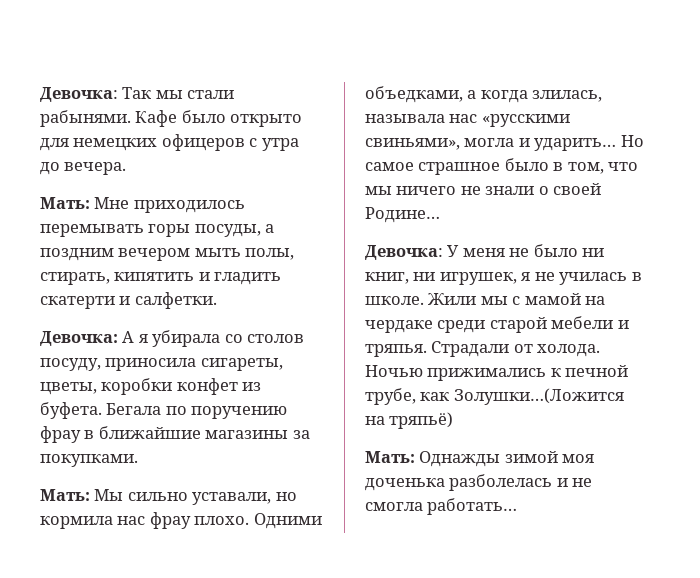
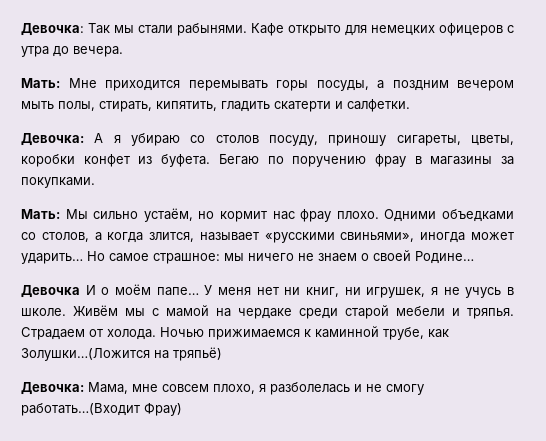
[181,110,226,123] было -> (284, 29) none
[133,200,245,213] приходилось -> [105,80,180,91] приходится
[114,272,210,281] кипятить и -> [156,101,217,111] кипятить,
[152,330,221,347] убирала -> [131,133,180,146] убираю
[105,358,197,371] приносила -> [328,135,387,146] приношу
[106,403,162,415] Бегала -> [218,154,259,165] Бегаю
[98,426,201,439] ближайшие -> (422, 160) none
[192,492,297,505] [40,516,113,529] уставали, но кормила -> [143,208,267,222] устаём, но кормит
[365,86,603,103] [365,114,570,127] [365,135,644,151] [365,158,639,175] объедками, а когда злилась, называла нас «русскими свиньями», могла и ударить… Но самое страшное было в том, что -> [442,209,514,222] [21,232,514,243] [21,251,220,264] объедками со столов, а когда злится, называет «русскими свиньями», иногда может ударить… Но самое страшное:
[485,186,535,195] знали -> [318,253,357,262] знаем
[365,244,578,260] Девочка: У меня не было -> [21,284,279,298] Девочка И о моём папе… У меня нет
[559,272,628,285] училась -> [465,287,502,298] учусь
[428,293,477,305] Жили -> [73,305,118,316] Живём
[431,341,510,357] Страдали -> [21,327,85,340] Страдаем
[427,365,629,381] прижимались к печной -> [208,326,379,340] прижимаемся к каминной
[365,451,595,467] [365,474,593,491] [365,498,518,515] Мать: Однажды зимой моя доченька разболелась и не смогла работать… -> [21,382,424,395] [21,403,182,416] Девочка: Мама, мне совсем плохо, я разболелась и не смогу работать…(Входит Фрау)

